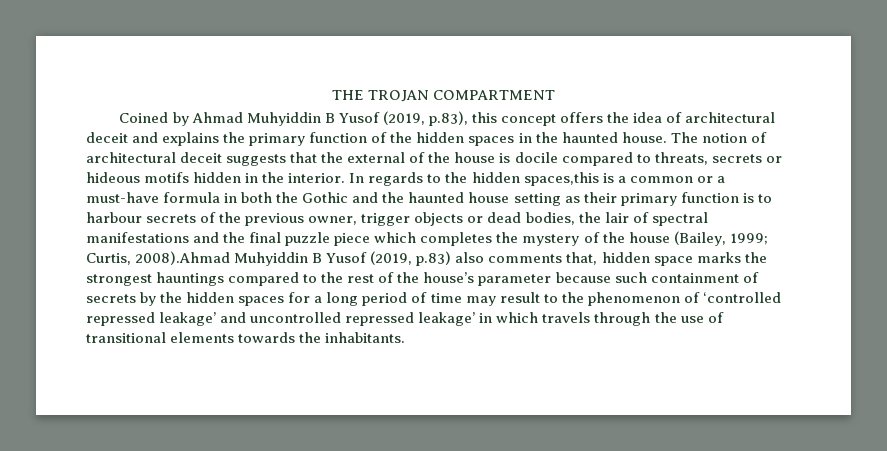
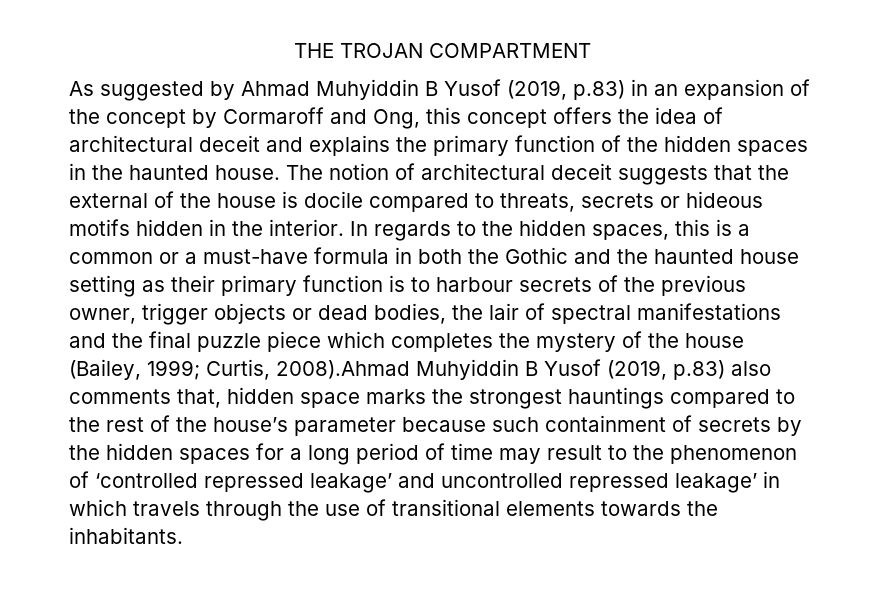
[119,112,169,123] Coined -> [69,81,204,101] As suggested
[428,111,468,126] p.83), -> [573,79,810,100] [69,107,420,129] p.83) in an expansion of the concept by Cormaroff and Ong,
[523,172,599,186] spaces,this -> [592,219,710,240] spaces, this

